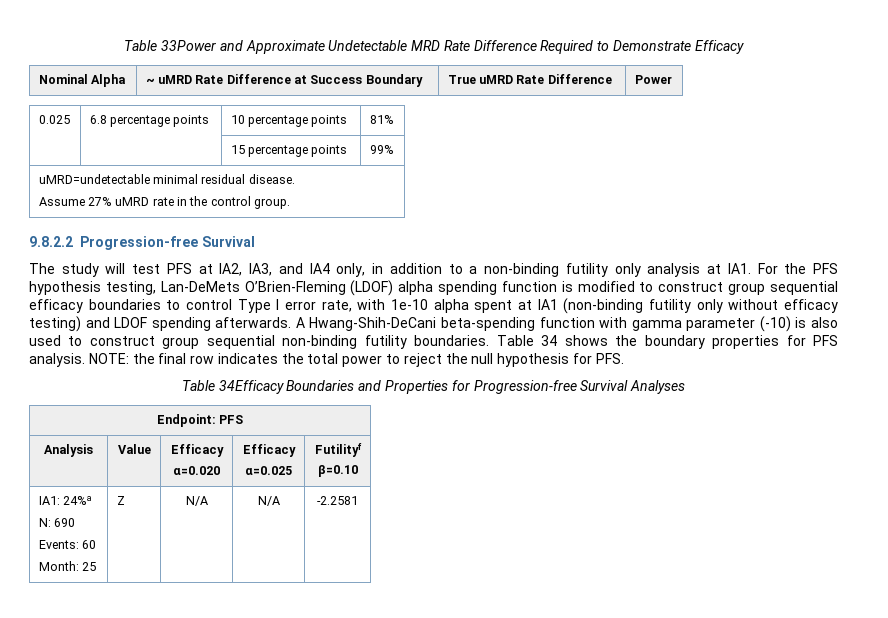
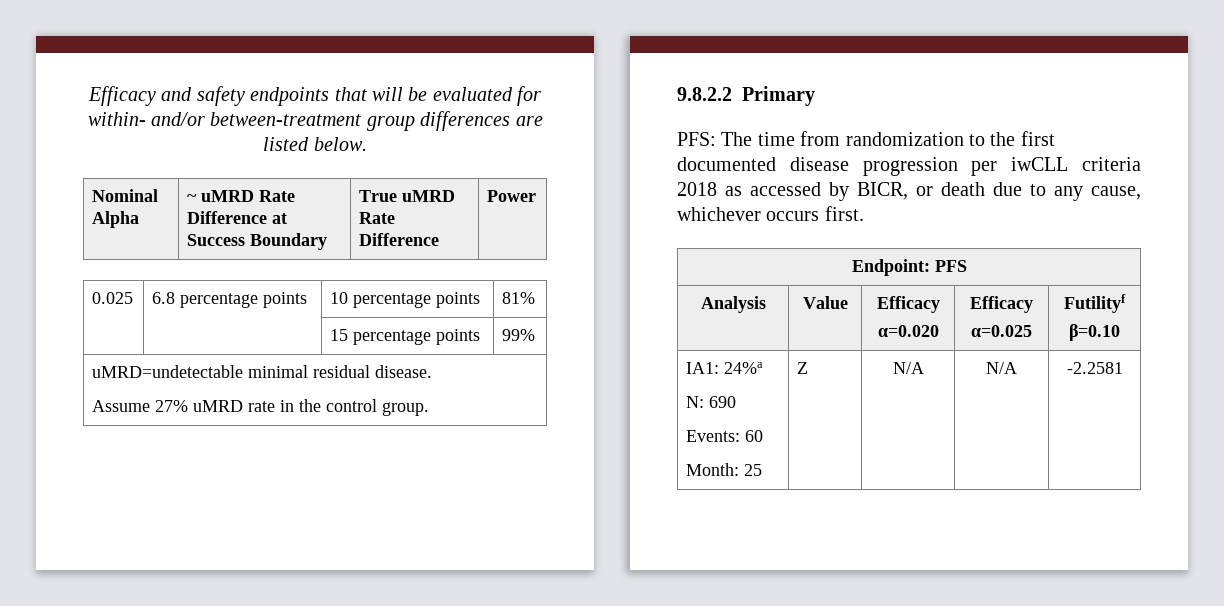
[124,40,744,54] Table 33Power and Approximate Undetectable MRD Rate Difference Required to Demonstrate Efficacy -> [87,86,542,106] [87,111,543,131] [263,137,367,151] Efficacy and safety endpoints that will be evaluated for within- and/or between-treatment group differences are listed below.
[80,236,255,250] [29,263,839,277] [29,280,838,296] [29,298,838,314] [29,316,838,332] [29,335,839,349] [29,353,624,367] [181,380,686,394] Progression-free Survival // The study will test PFS at IA2, IA3, and IA4 only, in addition to a non-binding futility only analysis at IA1. For the PFS hypothesis testing, Lan-DeMets O’Brien-Fleming (LDOF) alpha spending function is modified to construct group sequential efficacy boundaries to control Type I error rate, with 1e-10 alpha spent at IA1 (non-binding futility only without efficacy testing) and LDOF spending afterwards. A Hwang-Shih-DeCani beta-spending function with gamma parameter (-10) is also used to construct group sequential non-binding futility boundaries. Table 34 shows the boundary properties for PFS analysis. NOTE: the final row indicates the total power to reject the null hypothesis for PFS. // Table 34Efficacy Boundaries and Properties for Progression-free Survival Analyses -> [742,86,815,106] [677,131,1055,146] [677,157,1141,176] [677,182,1141,201] [677,206,864,221] Primary // PFS: The time from randomization to the first documented disease progression per iwCLL criteria 2018 as accessed by BICR, or death due to any cause, whichever occurs first.

